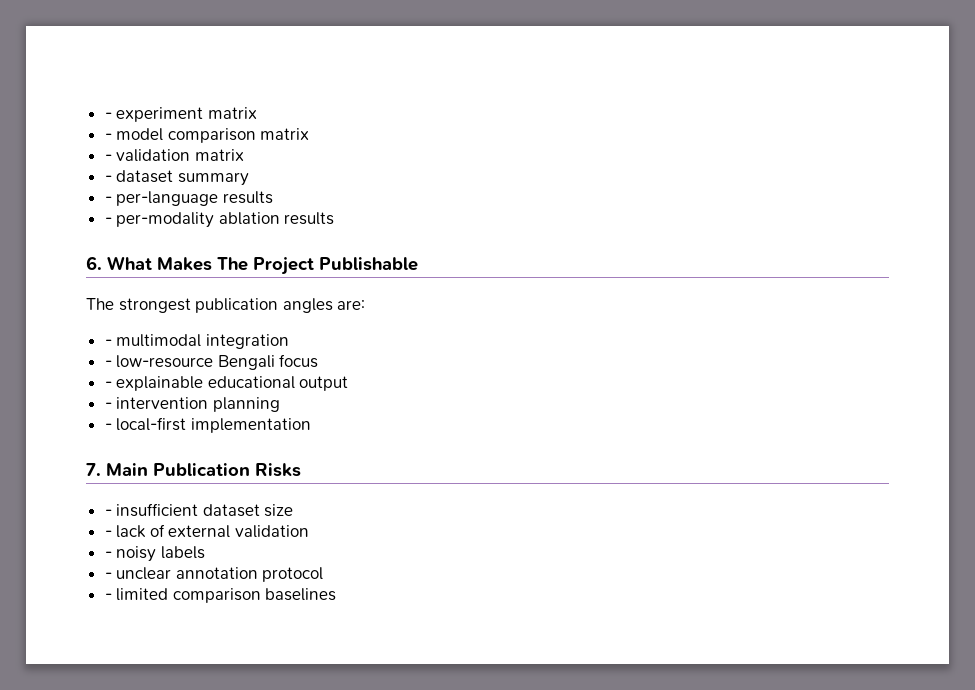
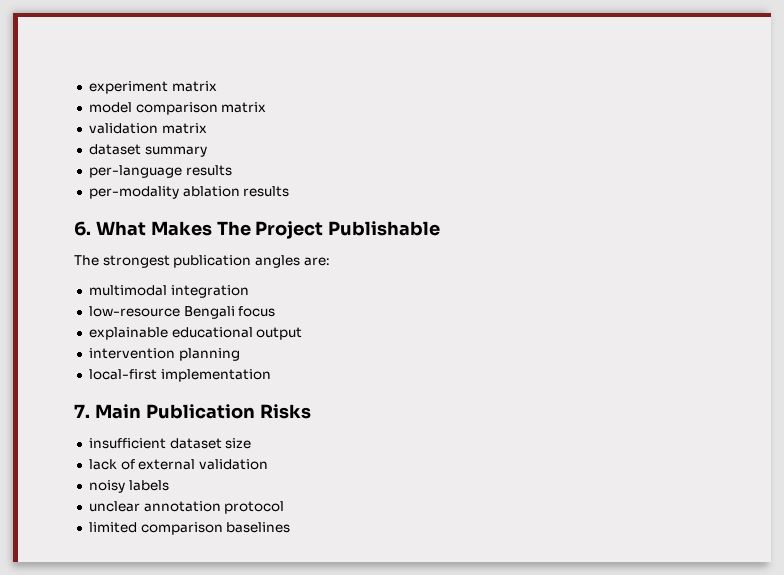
[104,112,112,119] - -> (88, 87) none
[104,133,112,140] - -> (217, 86) none
[104,154,112,161] - -> (267, 107) none
[104,175,112,182] - -> (207, 128) none
[104,196,112,203] - -> (207, 151) none
[104,217,112,224] - -> (232, 170) none
[104,339,112,346] - -> (330, 261) none
[104,360,112,367] - -> (249, 291) none
[104,381,112,388] - -> (276, 311) none
[104,402,112,409] - -> (303, 333) none
[104,423,112,430] - -> (240, 354) none
[104,509,112,516] - -> (311, 411) none
[104,530,112,537] - -> (252, 443) none
[104,551,112,558] - -> (268, 464) none
[104,572,112,579] - -> (169, 485) none
[104,593,112,600] - -> (285, 507) none

